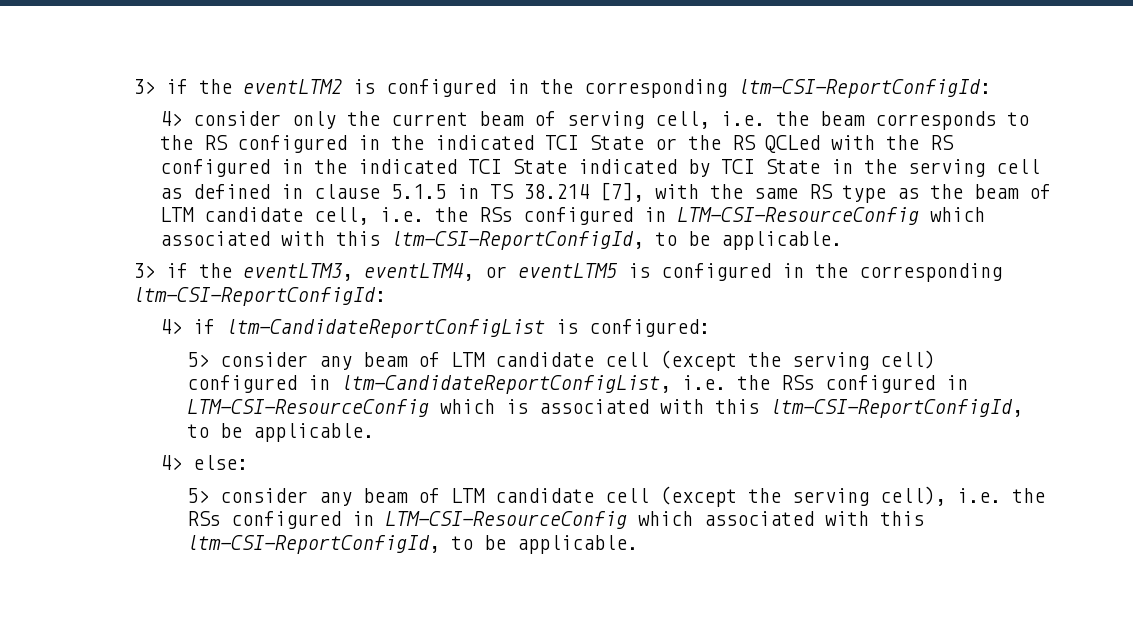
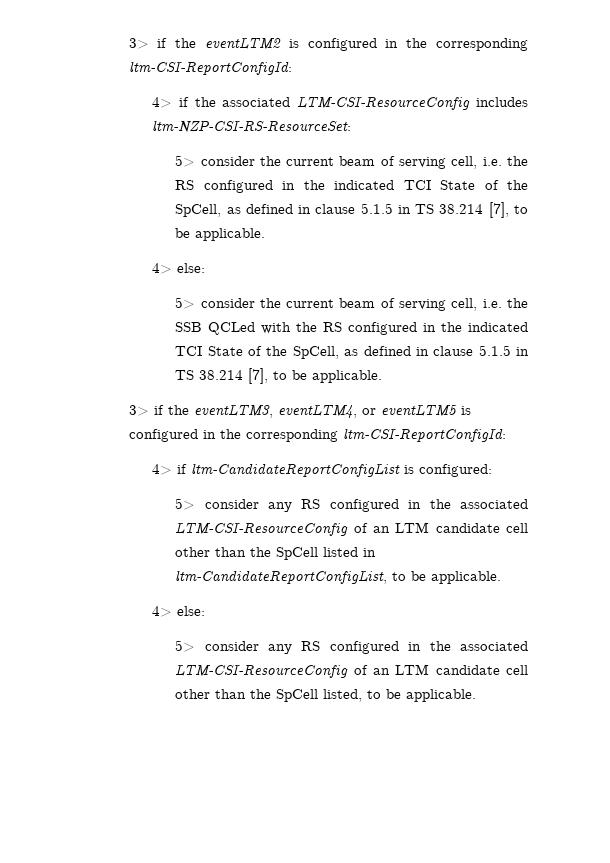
[192,111,1029,130] [159,135,756,153] consider only the current beam of serving cell, i.e. the beam corresponds to the RS configured in the indicated TCI State or the RS -> [178,97,528,110] [151,120,351,133] [175,155,528,169] [175,180,528,193] [175,202,528,218] [175,228,266,241] [151,263,205,274] [175,297,528,311] [175,322,203,332] if the associated LTM-CSI-ResourceConfig includes ltm-NZP-CSI-RS-ResourceSet: // 5> consider the current beam of serving cell, i.e. the RS configured in the indicated TCI State of the SpCell, as defined in clause 5.1.5 in TS 38.214 [7], to be applicable. // 4> else: // 5> consider the current beam of serving cell, i.e. the SSB
[577,159,1040,177] [159,182,1051,203] [159,207,985,225] [159,231,644,250] indicated by TCI State in the serving cell as defined in clause 5.1.5 in TS 38.214 [7], with the same RS type as the beam of LTM candidate cell, i.e. the RSs configured in LTM-CSI-ResourceConfig which associated with this ltm-CSI-ReportConfigId, -> [247,345,529,359] [175,368,269,384] of the SpCell, as defined in clause 5.1.5 in TS 38.214 [7],
[363,350,936,371] [187,375,969,394] [187,399,1024,418] beam of LTM candidate cell (except the serving cell) configured in ltm-CandidateReportConfigList, i.e. the RSs configured in LTM-CSI-ResourceConfig which is associated with this ltm-CSI-ReportConfigId, -> [301,499,528,512] [175,522,528,536] [175,547,377,560] [175,570,388,584] RS configured in the associated LTM-CSI-ResourceConfig of an LTM candidate cell other than the SpCell listed in ltm-CandidateReportConfigList,
[363,486,1046,507] [187,511,925,529] [187,535,441,554] beam of LTM candidate cell (except the serving cell), i.e. the RSs configured in LTM-CSI-ResourceConfig which associated with this ltm-CSI-ReportConfigId, -> [301,641,528,654] [175,664,528,678] [175,689,363,702] RS configured in the associated LTM-CSI-ResourceConfig of an LTM candidate cell other than the SpCell listed,

